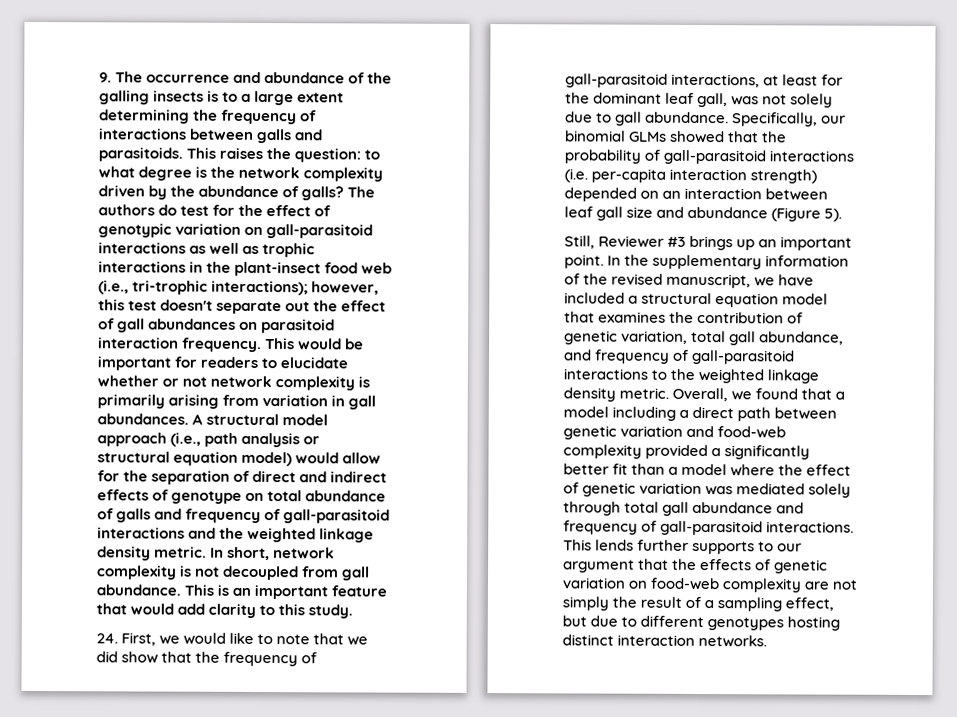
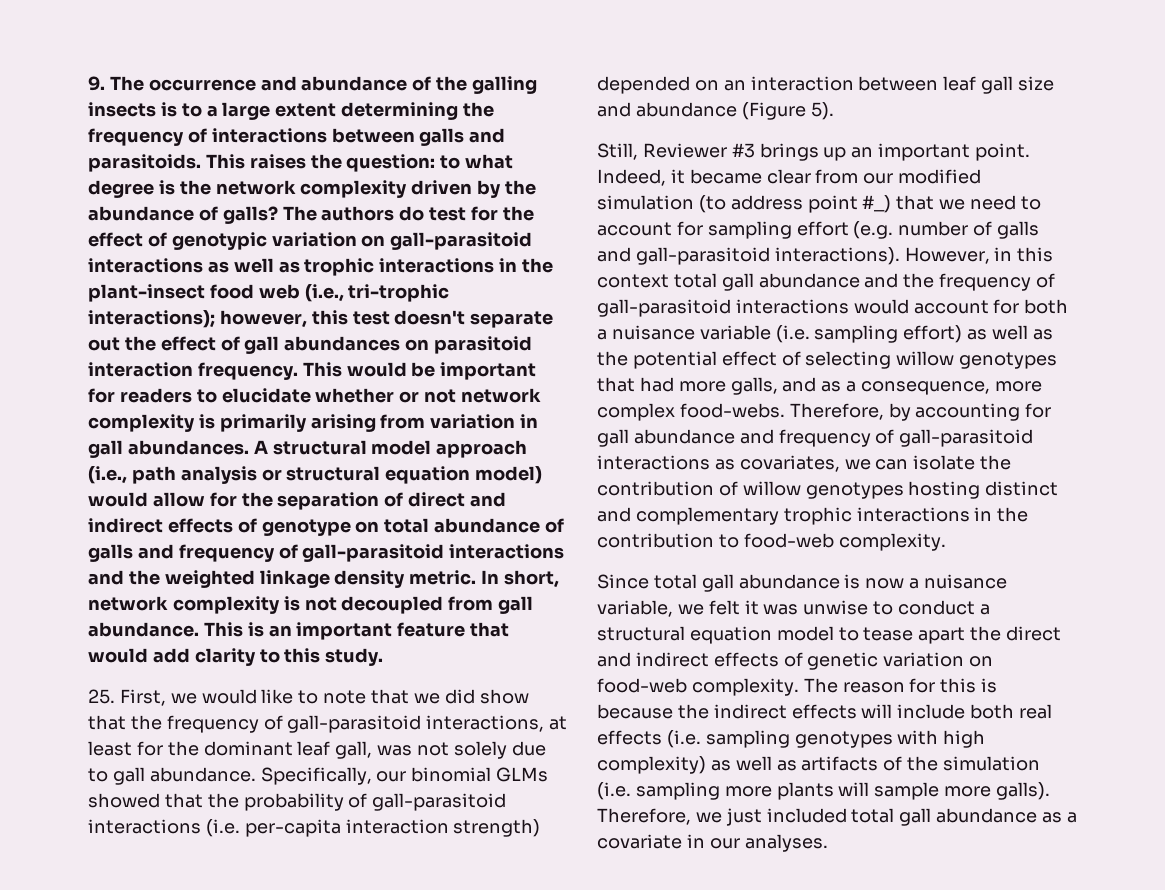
[96,633,118,644] 24. -> [88,689,115,704] 25.
[607,254,850,270] [564,273,815,289] [564,292,829,308] [564,311,804,324] [564,330,845,346] [563,349,796,365] [563,368,820,384] [563,387,846,402] [563,406,838,422] [563,425,787,440] [563,444,811,460] [563,463,852,477] [563,482,852,498] [563,501,660,516] In the supplementary information of the revised manuscript, we have included a structural equation model that examines the contribution of genetic variation, total gall abundance, and frequency of gall-parasitoid interactions to the weighted linkage density metric. Overall, we found that a model including a direct path between genetic variation and food-web complexity provided a significantly better fit than a model where the effect of genetic variation was mediated solely through total -> [597,169,982,186] [597,195,1041,213] [597,221,1040,239] [597,247,1054,265] [597,273,1056,291] [597,299,1069,317] [597,325,1053,343] [597,351,1058,369] [597,377,1042,395] [597,403,1052,421] Indeed, it became clear from our modified simulation (to address point #_) that we need to account for sampling effort (e.g. number of galls and gall-parasitoid interactions). However, in this context total gall abundance and the frequency of gall-parasitoid interactions would account for both a nuisance variable (i.e. sampling effort) as well as the potential effect of selecting willow genotypes that had more galls, and as a consequence, more complex food-webs. Therefore, by accounting for
[766,521,855,533] [563,539,803,555] [563,558,698,573] interactions. This lends further supports to our argument that the -> [597,455,1012,472] [597,481,1059,499] [597,507,1029,525] [597,533,946,551] [597,574,1008,592] [597,600,990,617] [597,626,1062,644] [597,652,709,667] interactions as covariates, we can isolate the contribution of willow genotypes hosting distinct and complementary trophic interactions in the contribution to food-web complexity. // Since total gall abundance is now a nuisance variable, we felt it was unwise to conduct a structural equation model to tease apart the direct and indirect
[722,578,859,593] [562,596,835,612] [562,615,841,631] [562,634,768,648] complexity are not simply the result of a sampling effect, but due to different genotypes hosting distinct interaction networks. -> [691,678,998,696] [597,704,1053,719] [597,730,986,748] [597,756,1041,774] [597,782,1051,800] [597,808,1077,826] [597,834,828,852] complexity. The reason for this is because the indirect effects will include both real effects (i.e. sampling genotypes with high complexity) as well as artifacts of the simulation (i.e. sampling more plants will sample more galls). Therefore, we just included total gall abundance as a covariate in our analyses.

